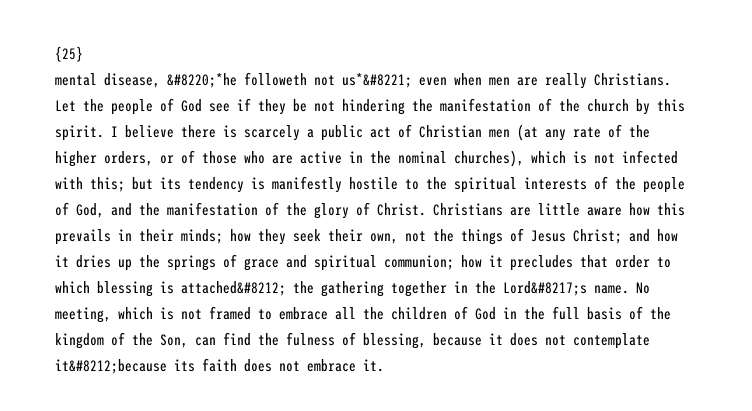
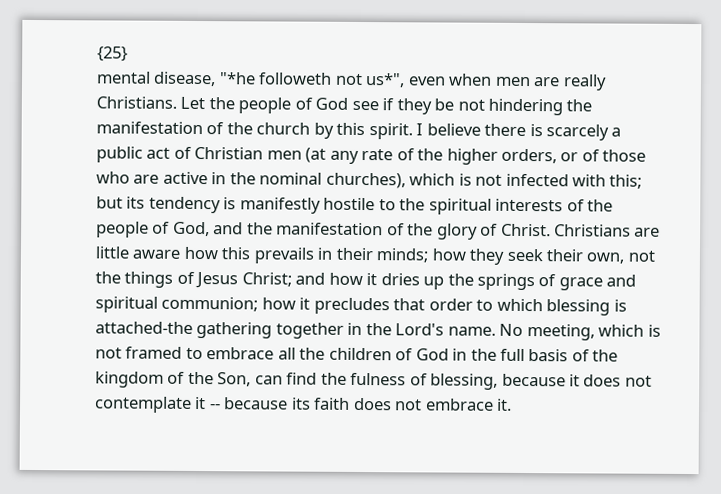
[167,73,237,88] &#8220;*he -> [218,72,256,85] "*he
[342,73,412,88] us*&#8221; -> [365,73,406,88] us*",
[181,281,314,296] attached&#8212; the -> [95,321,193,334] attached-the
[503,281,587,296] Lord&#8217;s -> [395,323,445,336] Lord's
[55,359,167,374] it&#8212;because -> [195,396,289,410] it -- because

